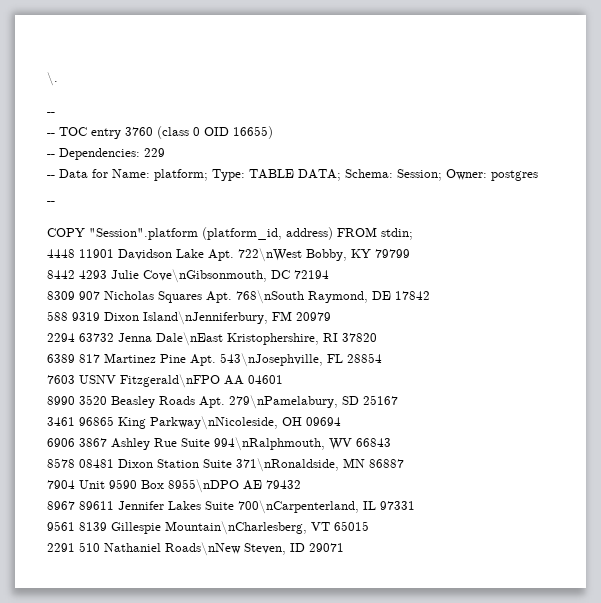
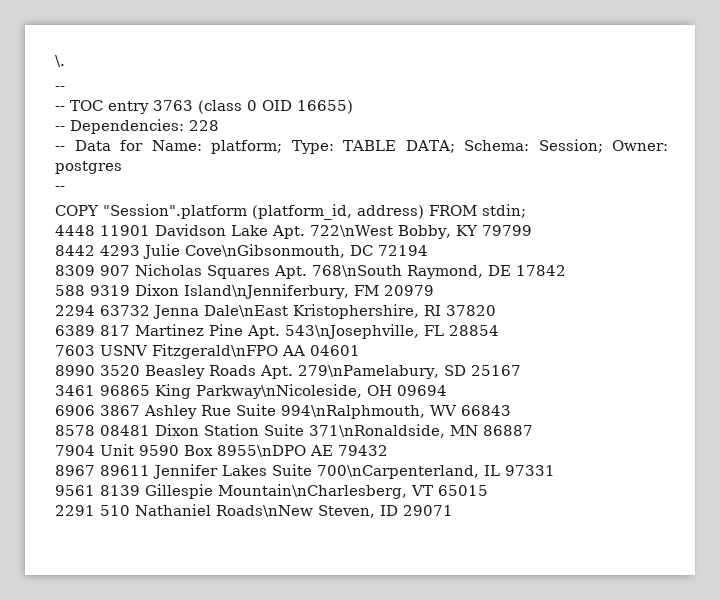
[125,127,153,136] 3760 -> [153,100,193,111] 3763
[144,148,165,157] 229 -> [189,120,219,131] 228

